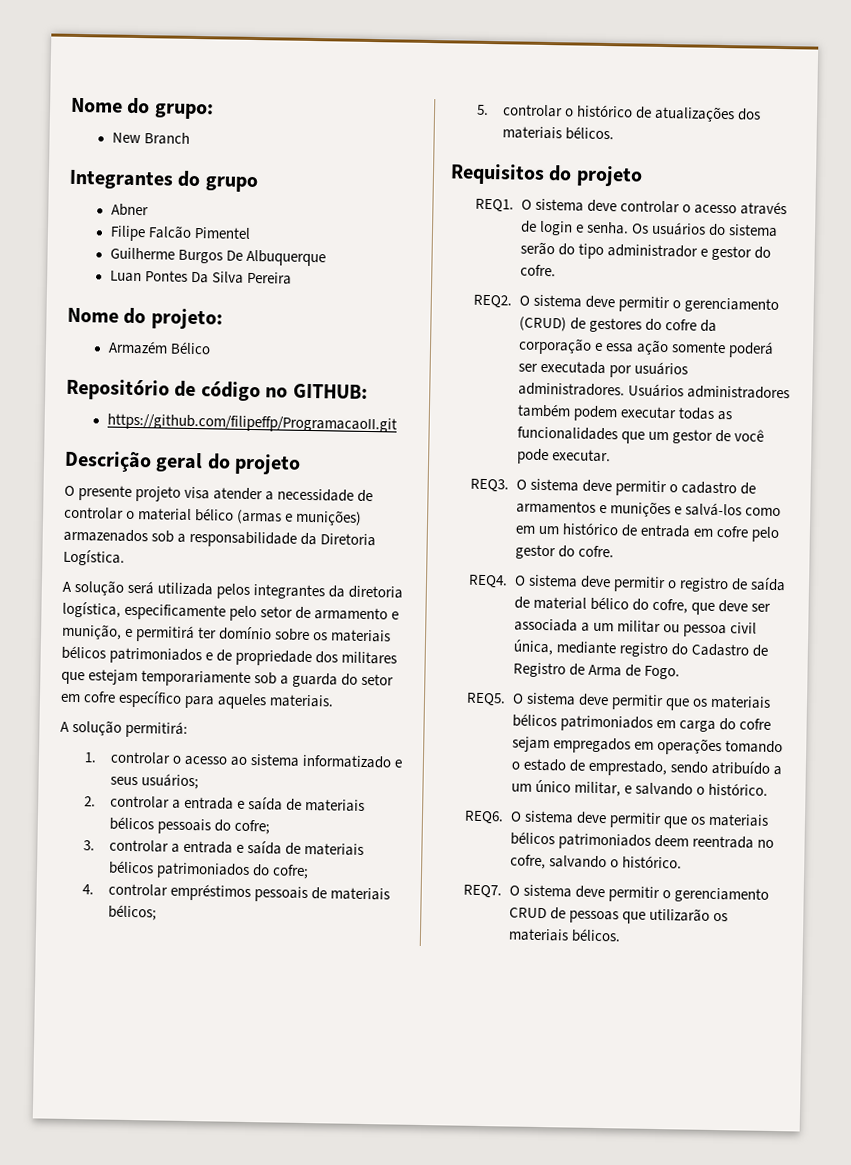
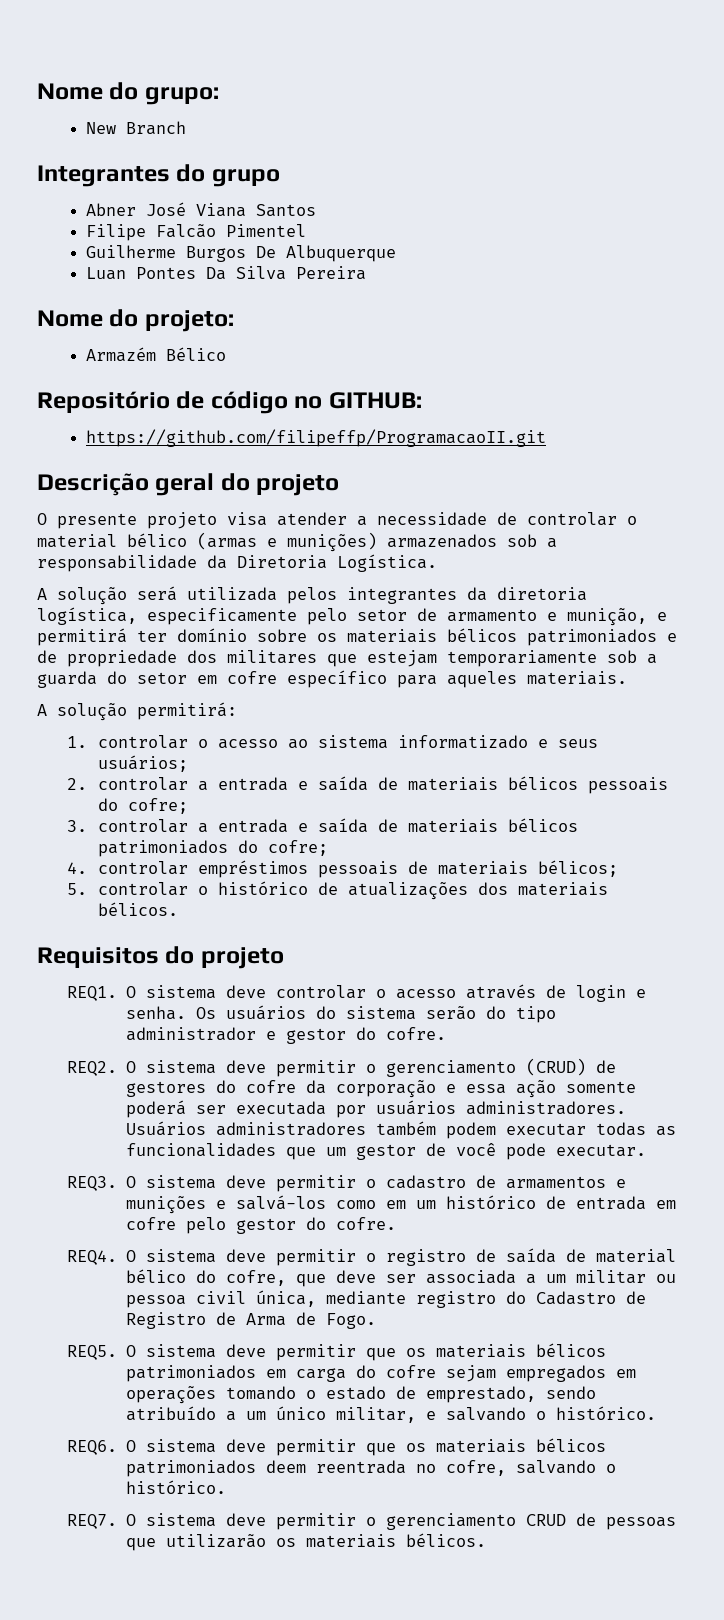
(149, 210) none -> [145,202,316,217] José Viana Santos

